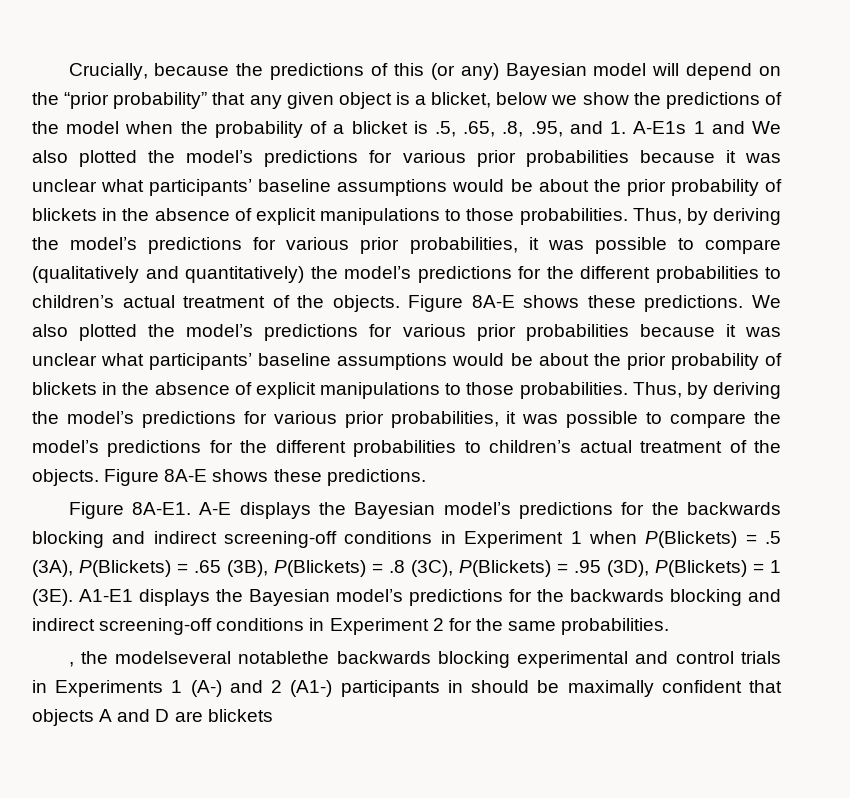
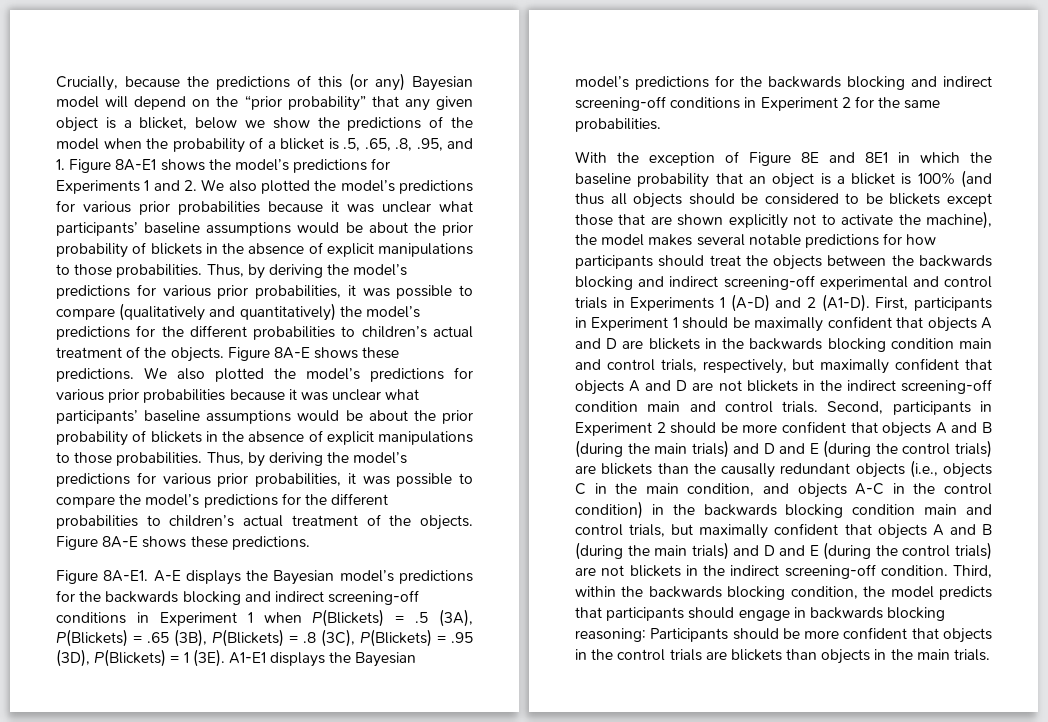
[633,121,687,134] A-E1s -> [69,158,391,173] [56,180,140,194] Figure 8A-E1 shows the model’s predictions for Experiments
(745, 127) none -> [184,180,197,191] 2.
[68,651,510,668] , the modelseveral notablethe backwards blocking -> [575,151,992,166] [575,170,993,188] [575,193,992,208] [575,211,992,229] [575,233,937,248] [575,255,992,270] [575,275,815,290] With the exception of Figure 8E and 8E1 in which the baseline probability that an object is a blicket is 100% (and thus all objects should be considered to be blickets except those that are shown explicitly not to activate the machine), the model makes several notable predictions for how participants should treat the objects between the backwards blocking and indirect screening-off
[190,680,222,697] (A-) -> [730,294,770,312] (A-D)
[290,680,463,697] (A1-) participants in -> [821,294,992,312] [575,317,678,331] (A1-D). First, participants in Experiment 1
(273, 715) none -> [704,338,992,352] [575,358,992,374] [575,379,992,395] [575,401,992,415] [575,421,993,437] [575,440,992,458] [575,460,992,478] [575,483,992,498] [575,501,992,519] [575,523,992,539] [575,542,992,560] [575,564,992,579] [575,586,992,600] [575,607,946,621] [575,627,992,643] [575,649,991,664] in the backwards blocking condition main and control trials, respectively, but maximally confident that objects A and D are not blickets in the indirect screening-off condition main and control trials. Second, participants in Experiment 2 should be more confident that objects A and B (during the main trials) and D and E (during the control trials) are blickets than the causally redundant objects (i.e., objects C in the main condition, and objects A-C in the control condition) in the backwards blocking condition main and control trials, but maximally confident that objects A and B (during the main trials) and D and E (during the control trials) are not blickets in the indirect screening-off condition. Third, within the backwards blocking condition, the model predicts that participants should engage in backwards blocking reasoning: Participants should be more confident that objects in the control trials are blickets than objects in the main trials.

